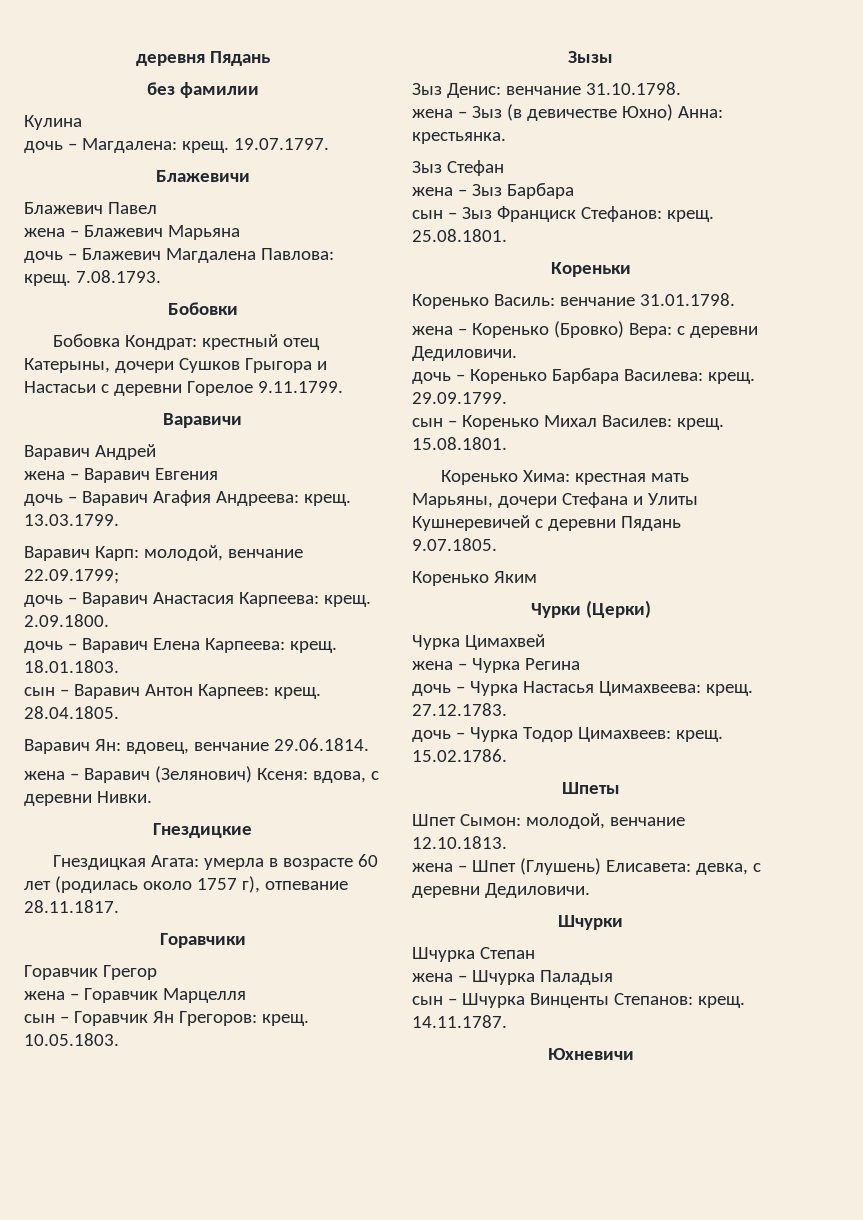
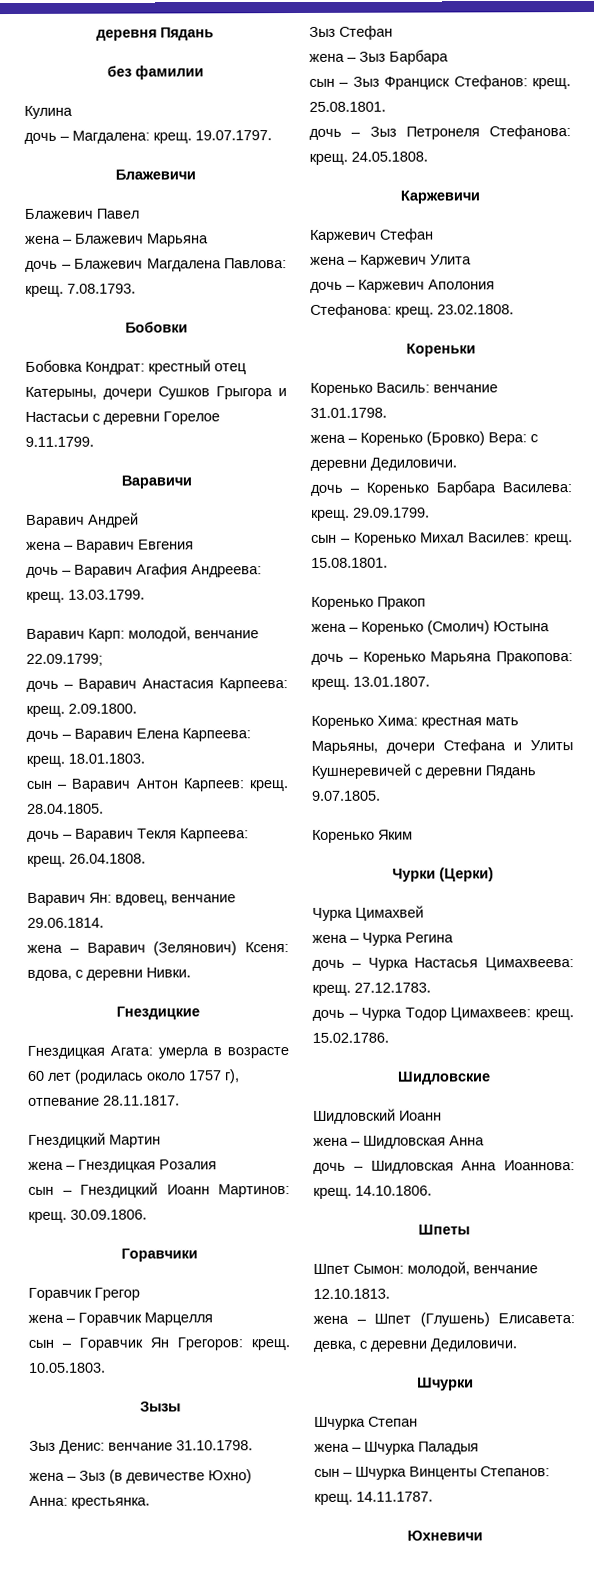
(119, 712) none -> [27,828,249,842] [27,853,146,867] // дочь – Варавич Текля Карпеева: крещ. 26.04.1808.
(119, 906) none -> [28,1132,161,1148] [28,1159,217,1173] [28,1182,290,1198] [28,1209,147,1223] // Гнездицкий Мартин // жена – Гнездицкая Розалия // сын – Гнездицкий Иоанн Мартинов: крещ. 30.09.1806.
(507, 235) none -> [309,125,571,140] [309,151,428,165] [400,190,480,204] [310,228,434,243] [310,254,472,268] [310,279,495,293] [310,303,514,318] // дочь – Зыз Петронеля Стефанова: крещ. 24.05.1808. // Каржевичи // Каржевич Стефан // жена – Каржевич Улита // дочь – Каржевич Аполония Стефанова: крещ. 23.02.1808.
(507, 443) none -> [311,596,426,610] [311,620,550,635] [311,651,573,665] [311,676,430,690] // Коренько Пракоп // жена – Коренько (Смолич) Юстына // дочь – Коренько Марьяна Пракопова: крещ. 13.01.1807.
(507, 755) none -> [396,1071,491,1085] [313,1108,442,1124] [313,1135,485,1149] [313,1160,575,1174] [313,1185,432,1199] // Шидловские // Шидловский Иоанн // жена – Шидловская Анна // дочь – Шидловская Анна Иоаннова: крещ. 14.10.1806.

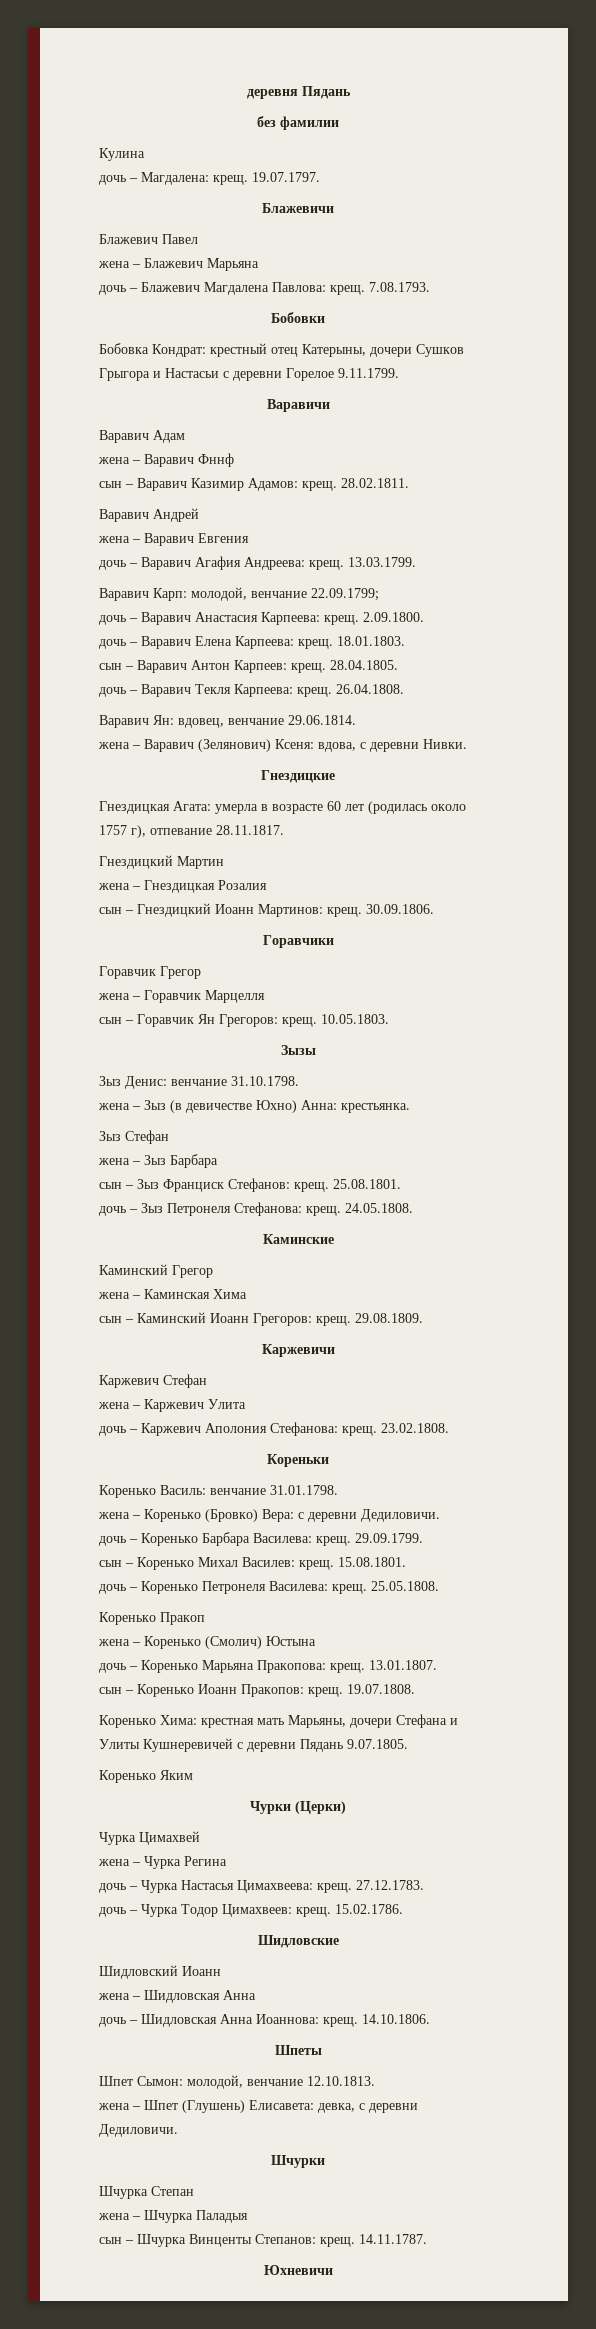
(192, 482) none -> [99,430,185,443] [98,453,234,467] [99,478,409,491] // Варавич Адам // жена – Варавич Фннф // сын – Варавич Казимир Адамов: крещ. 28.02.1811.
(428, 156) none -> [262,1234,334,1244] [99,1264,213,1278] [98,1289,247,1299] [99,1312,423,1326] // Каминские // Каминский Грегор // жена – Каминская Хима // сын – Каминский Иоанн Грегоров: крещ. 29.08.1809.
(388, 562) none -> [99,1581,439,1594] // дочь – Коренько Петронеля Василева: крещ. 25.05.1808.
(430, 681) none -> [99,1684,415,1697] // сын – Коренько Иоанн Пракопов: крещ. 19.07.1808.

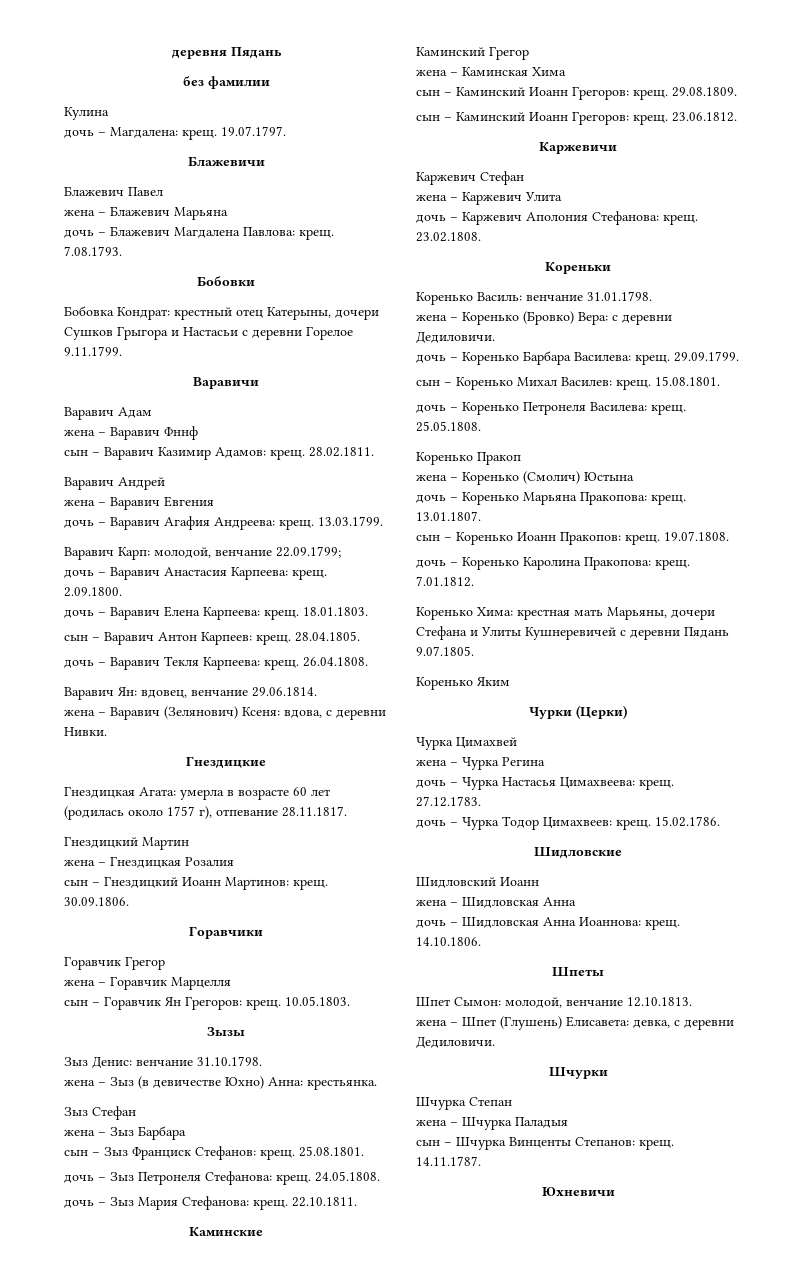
(413, 1208) none -> [64,1196,357,1210] // дочь – Зыз Мария Стефанова: крещ. 22.10.1811.
(423, 1318) none -> [416,112,737,125] // сын – Каминский Иоанн Грегоров: крещ. 23.06.1812.
(415, 1689) none -> [416,557,690,570] [416,576,474,587] // дочь – Коренько Каролина Пракопова: крещ. 7.01.1812.

